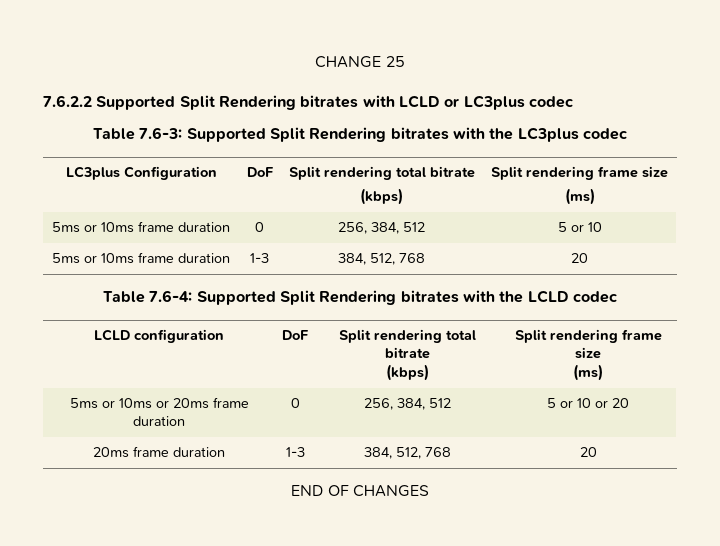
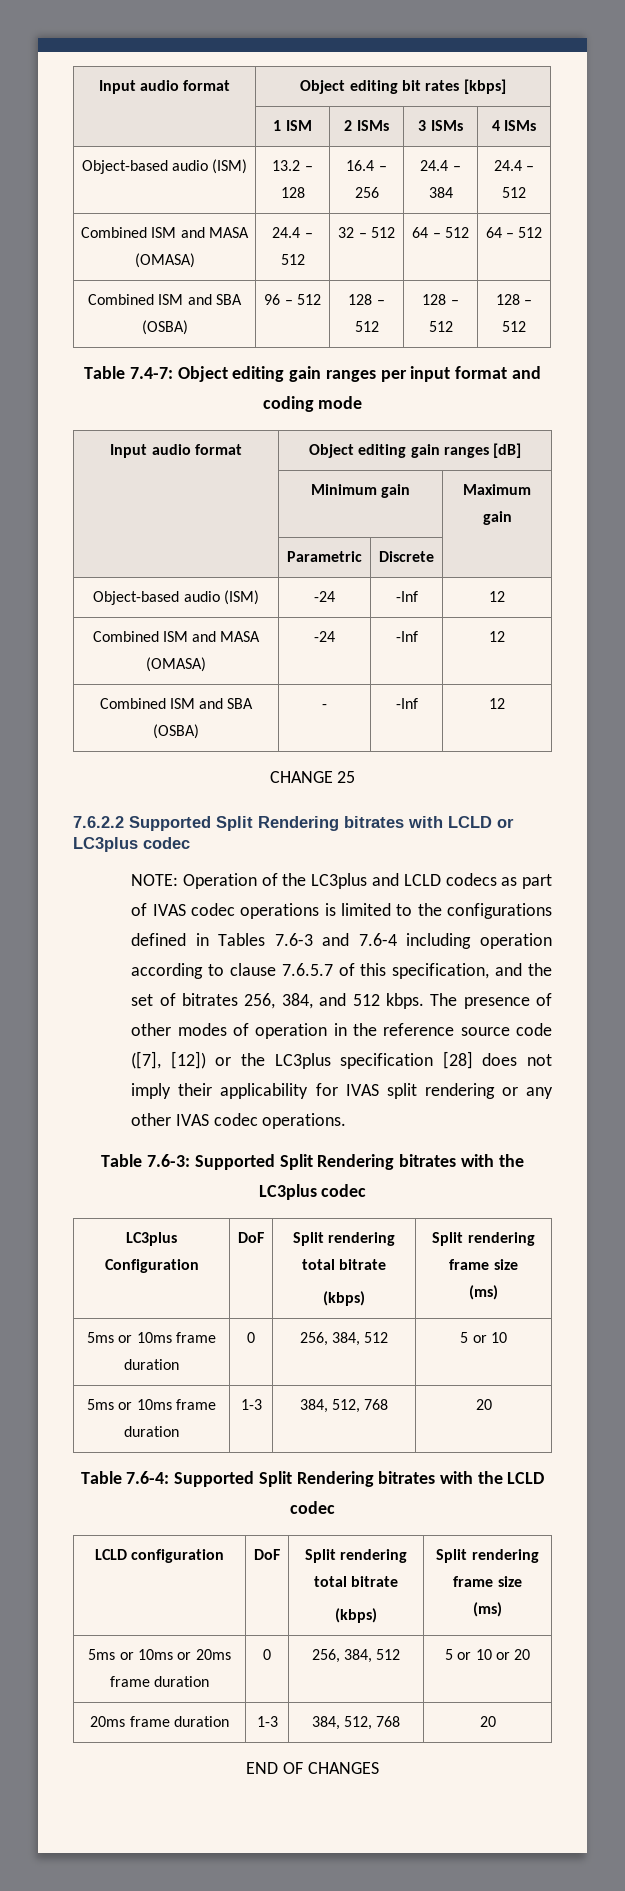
(315, 62) none -> [98,80,231,94] [300,79,506,94] [273,120,312,131] [344,120,389,131] [418,120,463,131] [491,120,537,131] [81,159,248,174] [272,160,313,171] [280,187,305,198] [346,160,387,171] [354,187,379,198] [420,160,461,171] [428,187,453,198] [493,160,535,171] [502,187,526,198] [81,227,249,238] [134,253,195,268] [272,227,313,238] [280,254,305,265] [338,227,395,238] [412,227,469,238] [485,227,543,238] [88,294,242,305] [141,320,188,335] [264,294,321,305] [348,294,385,305] [354,321,379,332] [422,294,459,305] [428,321,453,332] [495,294,533,305] [502,321,526,332] [84,366,541,382] [262,396,363,412] [110,444,242,458] [308,443,522,458] [310,484,411,498] [463,484,531,495] [482,511,512,525] [287,551,362,562] [379,551,434,562] [93,590,259,605] [314,591,335,602] [395,591,418,602] [489,591,505,602] [92,631,261,642] [146,657,206,672] [314,631,335,642] [395,631,418,642] [489,631,505,642] [99,698,254,709] [153,724,199,739] [322,704,327,709] [395,698,418,709] [489,698,505,709] Input audio format | Object editing bit rates [kbps] // | 1 ISM | 2 ISMs | 3 ISMs | 4 ISMs // Object-based audio (ISM) | 13.2 – 128 | 16.4 – 256 | 24.4 – 384 | 24.4 – 512 // Combined ISM and MASA (OMASA) | 24.4 – 512 | 32 – 512 | 64 – 512 | 64 – 512 // Combined ISM and SBA (OSBA) | 96 – 512 | 128 – 512 | 128 – 512 | 128 – 512 // Table 7.4-7: Object editing gain ranges per input format and coding mode // Input audio format | Object editing gain ranges [dB] // | Minimum gain | Maximum gain // | Parametric | Discrete | // Object-based audio (ISM) | -24 | -Inf | 12 // Combined ISM and MASA (OMASA) | -24 | -Inf | 12 // Combined ISM and SBA (OSBA) | - | -Inf | 12 //
(574, 102) none -> [131,873,552,889] [131,903,552,919] [131,933,552,949] [131,963,552,979] [131,993,552,1009] [131,1023,552,1039] [131,1051,553,1069] [131,1083,554,1099] [131,1113,347,1129] // NOTE: Operation of the LC3plus and LCLD codecs as part of IVAS codec operations is limited to the configurations defined in Tables 7.6-3 and 7.6-4 including operation according to clause 7.6.5.7 of this specification, and the set of bitrates 256, 384, and 512 kbps. The presence of other modes of operation in the reference source code ([7], [12]) or the LC3plus specification [28] does not imply their applicability for IVAS split rendering or any other IVAS codec operations.

